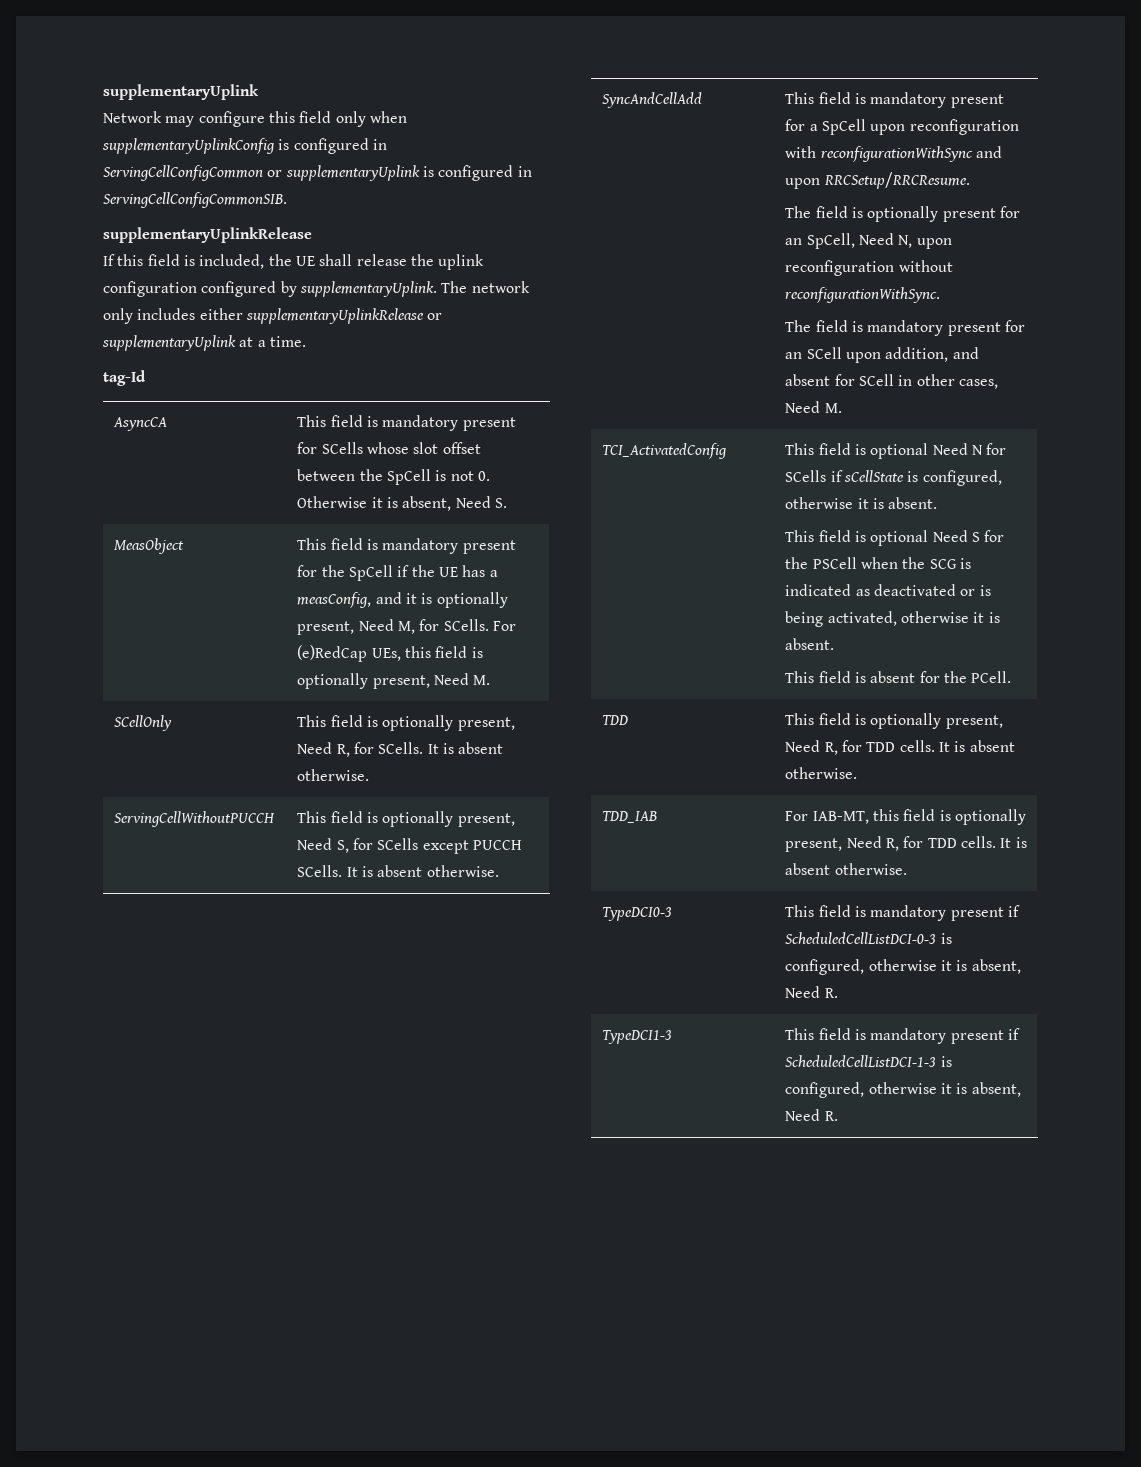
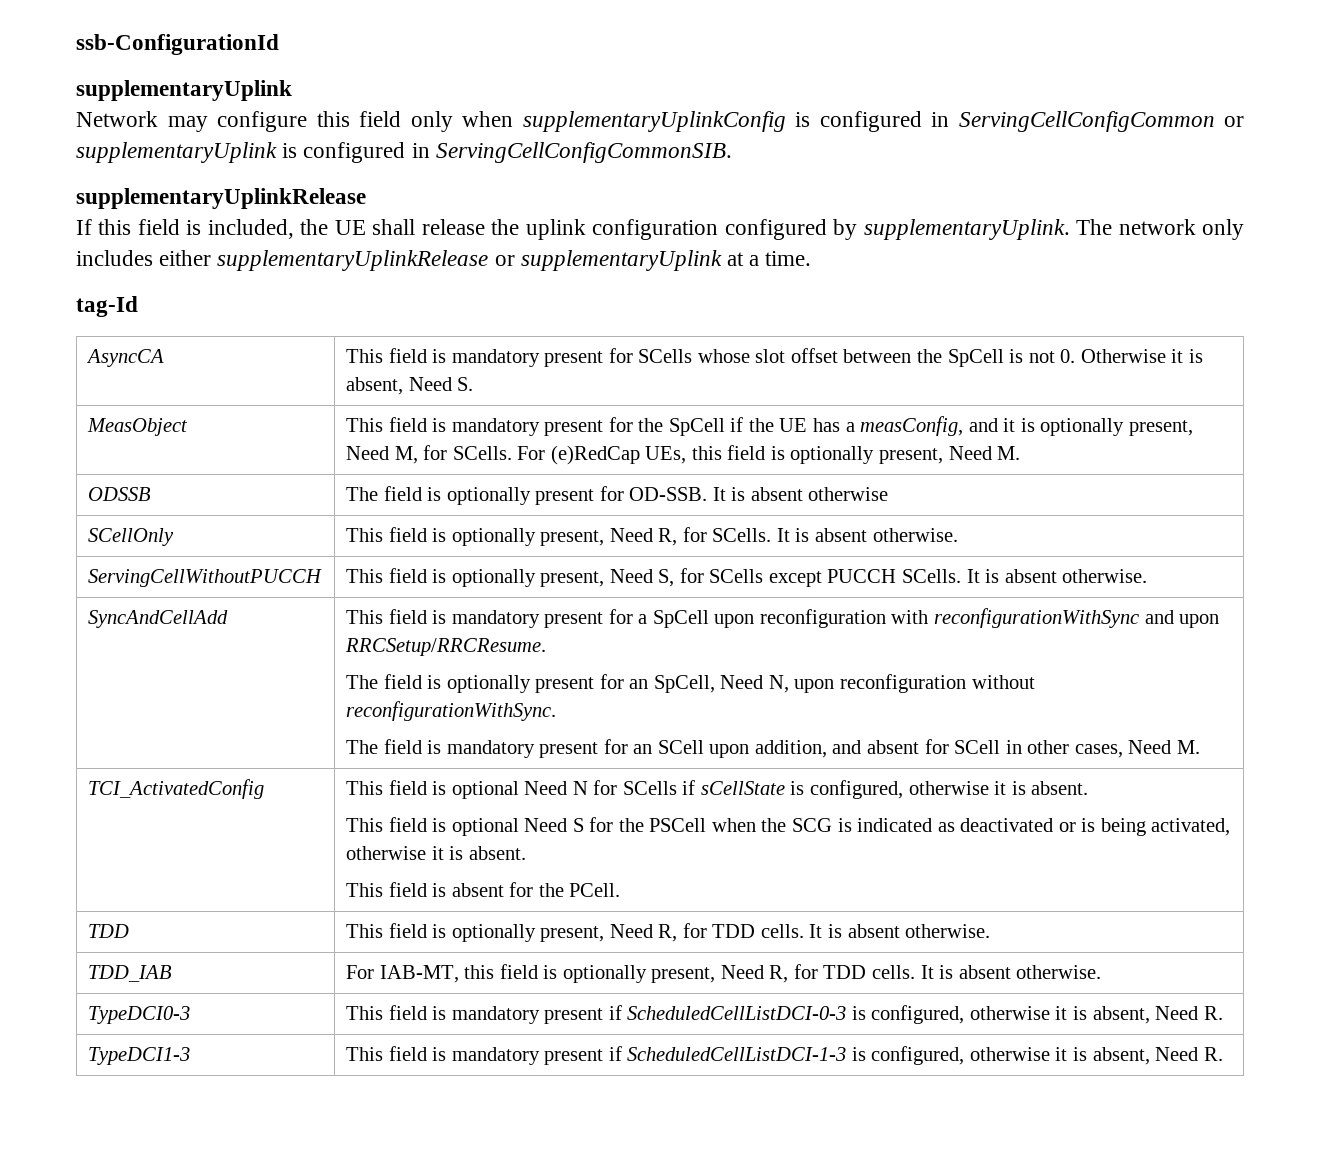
(103, 92) none -> [76,34,279,55] ssb-ConfigurationId //
(491, 680) none -> [88,487,152,501] [346,486,889,505] // ODSSB | The field is optionally present for OD-SSB. It is absent otherwise

